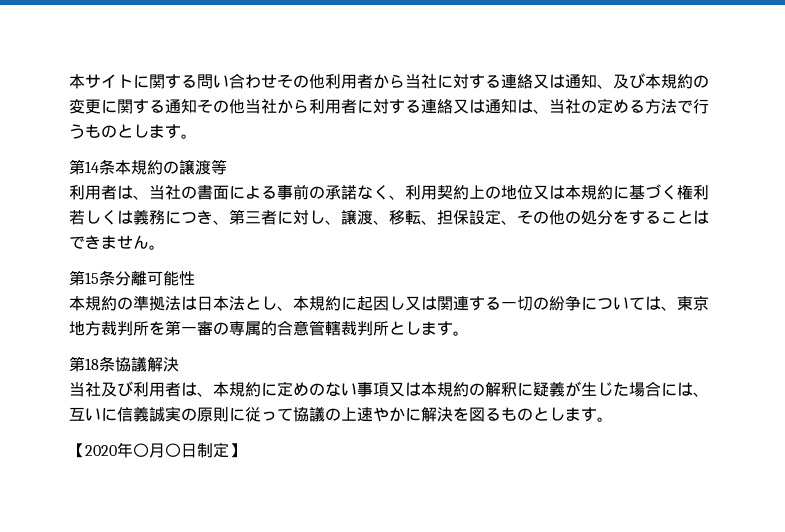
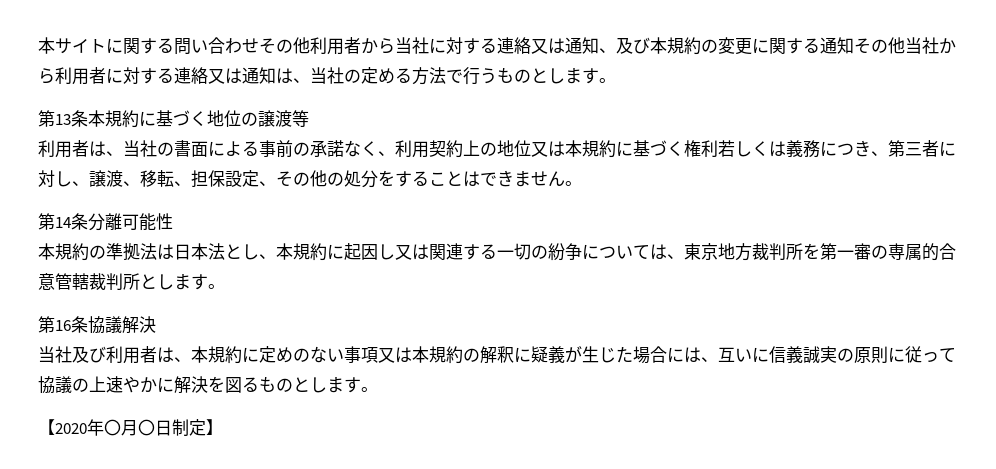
[85,161,99,173] 14 -> [55,114,71,125] 13
(163, 167) none -> [139,110,241,127] に基づく地位
[85,272,99,284] 15 -> [55,217,71,228] 14
[85,358,99,370] 18 -> [55,320,71,331] 16

